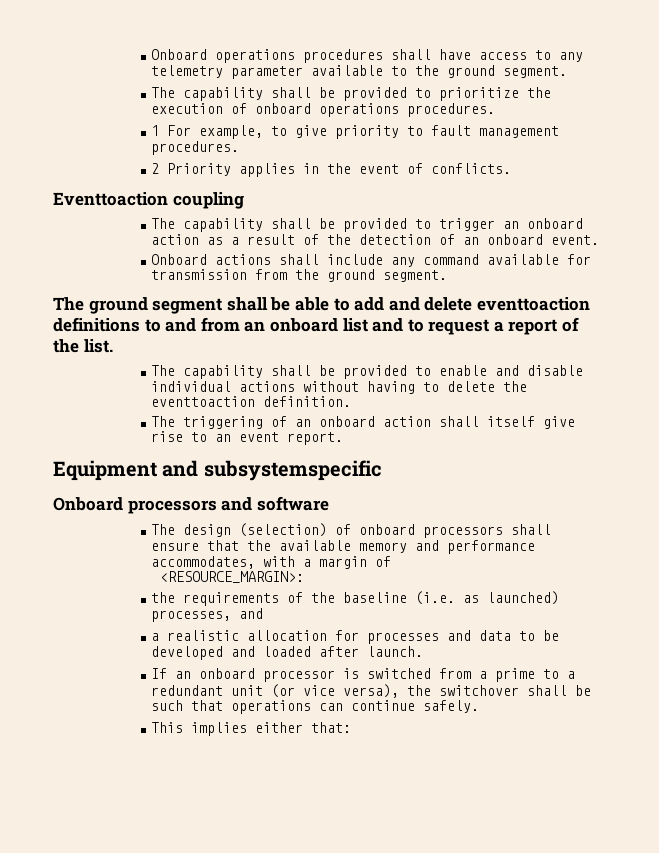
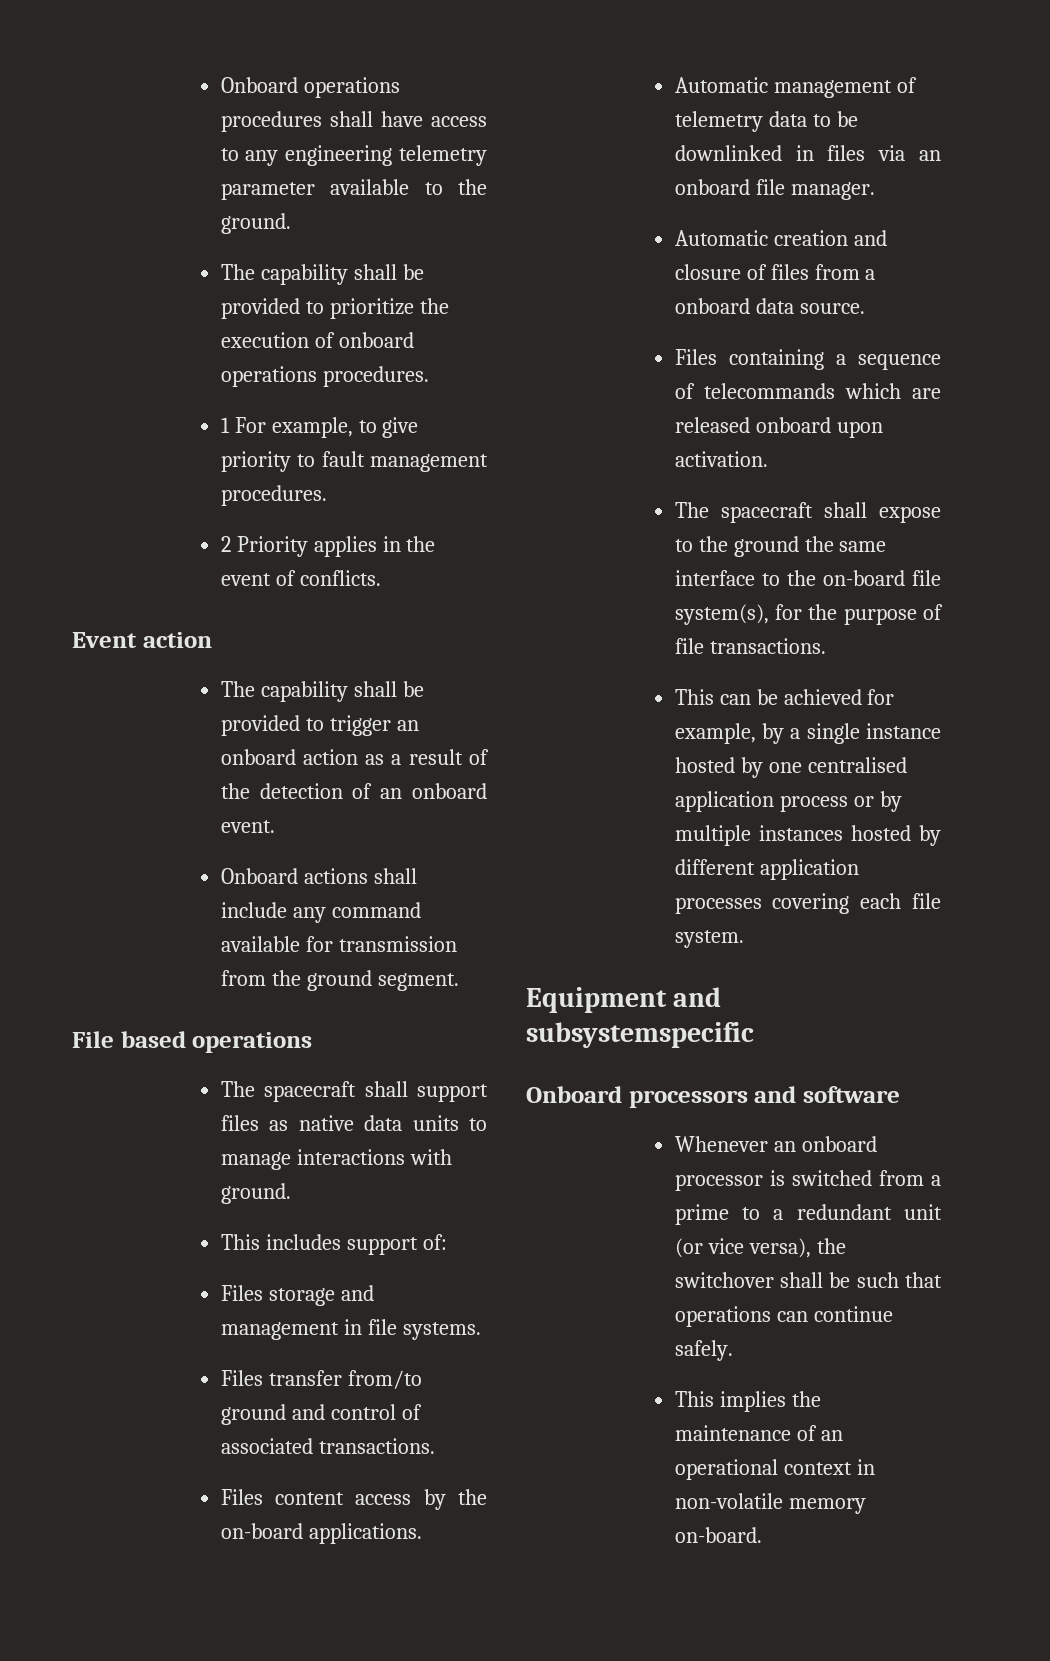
(584, 57) none -> [285,145,393,166] engineering
[447,65,568,78] ground segment. -> [220,213,291,234] ground.
[53,192,244,209] Eventtoaction coupling -> [72,632,212,648] Event action
[53,297,590,314] [53,317,580,335] [53,339,113,353] [151,365,584,379] [151,381,528,394] [151,396,352,407] [151,416,576,429] [151,431,344,445] The ground segment shall be able to add and delete eventtoaction definitions to and from an onboard list and to request a report of the list. // The capability shall be provided to enable and disable individual actions without having to delete the eventtoaction definition. // The triggering of an onboard action shall itself give rise to an event report. -> [72,1031,313,1053] [220,1081,488,1102] [220,1115,487,1131] [220,1149,452,1170] [220,1183,291,1204] [220,1234,447,1255] [220,1285,374,1306] [220,1319,481,1340] [220,1370,422,1389] [220,1404,422,1425] [220,1438,435,1454] [220,1489,487,1510] [220,1523,422,1544] [674,77,917,98] [674,111,858,132] [674,145,941,161] [674,179,875,200] [674,230,887,246] [674,264,876,280] [674,298,865,314] [674,349,941,370] [674,383,941,399] [674,417,883,438] [674,451,768,467] [674,502,941,523] [674,536,887,557] [674,570,941,586] [674,604,943,625] [674,638,826,654] [674,689,895,705] [674,723,941,744] [674,757,907,778] [674,791,902,812] [674,825,941,846] [674,859,859,880] [674,893,941,914] [674,930,744,948] File based operations // The spacecraft shall support files as native data units to manage interactions with ground. // This includes support of: // Files storage and management in file systems. // Files transfer from/to ground and control of associated transactions. // Files content access by the on-board applications. // Automatic management of telemetry data to be downlinked in files via an onboard file manager. // Automatic creation and closure of files from a onboard data source. // Files containing a sequence of telecommands which are released onboard upon activation. // The spacecraft shall expose to the ground the same interface to the on-board file system(s), for the purpose of file transactions. // This can be achieved for example, by a single instance hosted by one centralised application process or by multiple instances hosted by different application processes covering each file system.
[151,523,552,538] [151,540,536,554] [151,556,392,569] [159,571,304,583] [151,591,560,606] [151,608,264,622] [151,630,560,644] [151,646,424,660] [151,668,168,679] The design (selection) of onboard processors shall ensure that the available memory and performance accommodates, with a margin of // <RESOURCE_MARGIN>: // the requirements of the baseline (i.e. as launched) processes, and // a realistic allocation for processes and data to be developed and loaded after launch. // If -> [674,1136,768,1152] Whenever
[255,722,352,733] either that: -> [791,1391,821,1407] [674,1425,843,1441] [674,1459,875,1480] [674,1493,866,1514] [674,1527,762,1543] the maintenance of an operational context in non-volatile memory on-board.

